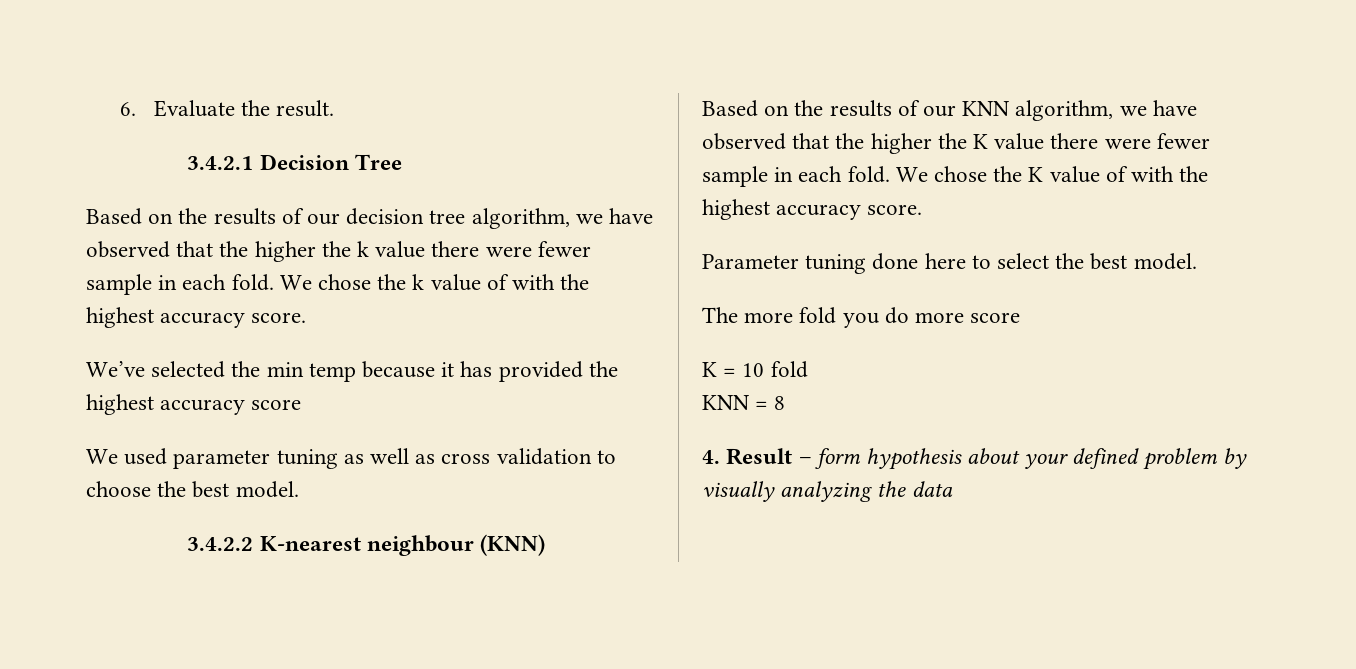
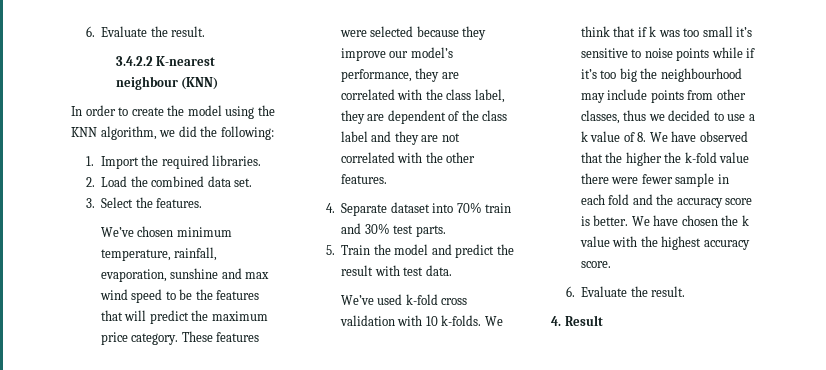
[119,100,334,117] [187,154,402,170] [86,208,654,229] [86,241,591,262] [86,274,590,295] [86,307,307,328] [86,361,618,382] [86,394,302,415] [86,448,616,469] [86,481,299,498] [187,534,545,556] [702,100,1197,121] [702,133,1210,154] [702,166,1209,187] [702,199,923,220] [702,253,1197,274] [702,307,1021,328] [702,361,808,378] [702,395,786,410] [702,448,1247,470] [702,481,953,502] 6. Evaluate the result. // 3.4.2.1 Decision Tree // Based on the results of our decision tree algorithm, we have observed that the higher the k value there were fewer sample in each fold. We chose the k value of with the highest accuracy score. // We’ve selected the min temp because it has provided the highest accuracy score // We used parameter tuning as well as cross validation to choose the best model. // 3.4.2.2 K-nearest neighbour (KNN) // Based on the results of our KNN algorithm, we have observed that the higher the K value there were fewer sample in each fold. We chose the K value of with the highest accuracy score. // Parameter tuning done here to select the best model. // The more fold you do more score // K = 10 fold // KNN = 8 // 4. Result – form hypothesis about your defined problem by visually analyzing the data -> [85,26,206,37] [115,56,216,66] [115,76,219,90] [71,105,275,119] [71,126,274,140] [85,155,262,169] [85,176,253,187] [85,197,203,208] [100,226,232,237] [100,247,218,261] [100,268,270,282] [99,289,260,303] [100,310,268,324] [100,331,260,345] [339,26,487,40] [340,47,453,61] [340,68,459,82] [340,89,505,103] [340,110,508,124] [340,131,460,145] [340,152,476,163] [340,174,387,184] [325,202,512,216] [341,223,446,237] [325,244,515,258] [341,265,452,276] [340,294,468,305] [339,315,503,326] [580,26,753,37] [580,47,756,61] [580,68,742,82] [580,89,746,103] [580,110,755,124] [580,131,748,142] [580,152,750,166] [580,173,729,187] [580,194,753,208] [580,215,749,226] [579,236,750,250] [580,261,611,268] [565,286,686,297] [551,315,603,326] 6. Evaluate the result. // 3.4.2.2 K-nearest neighbour (KNN) // In order to create the model using the KNN algorithm, we did the following: // 1. Import the required libraries. // 2. Load the combined data set. // 3. Select the features. // We’ve chosen minimum temperature, rainfall, evaporation, sunshine and max wind speed to be the features that will predict the maximum price category. These features were selected because they improve our model’s performance, they are correlated with the class label, they are dependent of the class label and they are not correlated with the other features. // 4. Separate dataset into 70% train and 30% test parts. // 5. Train the model and predict the result with test data. // We’ve used k-fold cross validation with 10 k-folds. We think that if k was too small it’s sensitive to noise points while if it’s too big the neighbourhood may include points from other classes, thus we decided to use a k value of 8. We have observed that the higher the k-fold value there were fewer sample in each fold and the accuracy score is better. We have chosen the k value with the highest accuracy score. // 6. Evaluate the result. // 4. Result

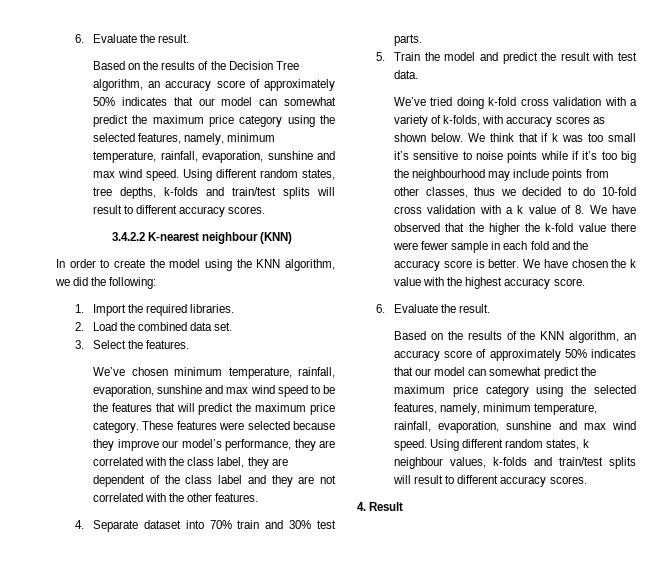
[85,26,206,37] 6. Evaluate the result. -> [74,34,190,43] [93,61,299,70] [93,79,335,91] [93,97,336,106] [93,115,335,127] [93,133,276,145] [93,151,335,163] [93,169,335,181] [93,187,335,199] [93,205,266,217] 6. Evaluate the result. // Based on the results of the Decision Tree algorithm, an accuracy score of approximately 50% indicates that our model can somewhat predict the maximum price category using the selected features, namely, minimum temperature, rainfall, evaporation, sunshine and max wind speed. Using different random states, tree depths, k-folds and train/test splits will result to different accuracy scores.
[377,294,403,305] used -> [430,97,484,109] tried doing
[425,315,482,326] 10 k-folds. -> [630,99,637,106] [394,115,605,127] [394,133,463,142] a variety of k-folds, with accuracy scores as shown below.
[727,114,746,121] use -> [583,187,636,196] [394,205,501,214] do 10-fold cross validation with
(686, 291) none -> [394,331,636,343] [394,349,636,361] [394,367,596,379] [394,385,636,397] [394,403,598,415] [394,421,636,433] [394,439,589,451] [394,457,636,469] [393,475,587,487] // Based on the results of the KNN algorithm, an accuracy score of approximately 50% indicates that our model can somewhat predict the maximum price category using the selected features, namely, minimum temperature, rainfall, evaporation, sunshine and max wind speed. Using different random states, k neighbour values, k-folds and train/test splits will result to different accuracy scores.

